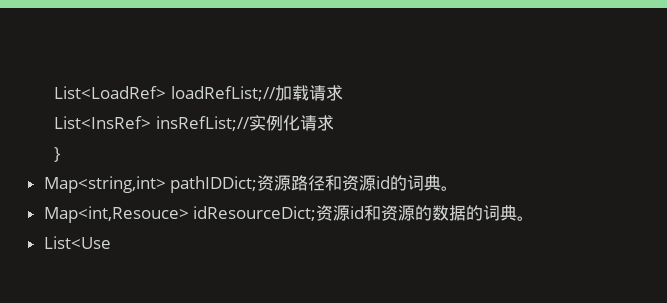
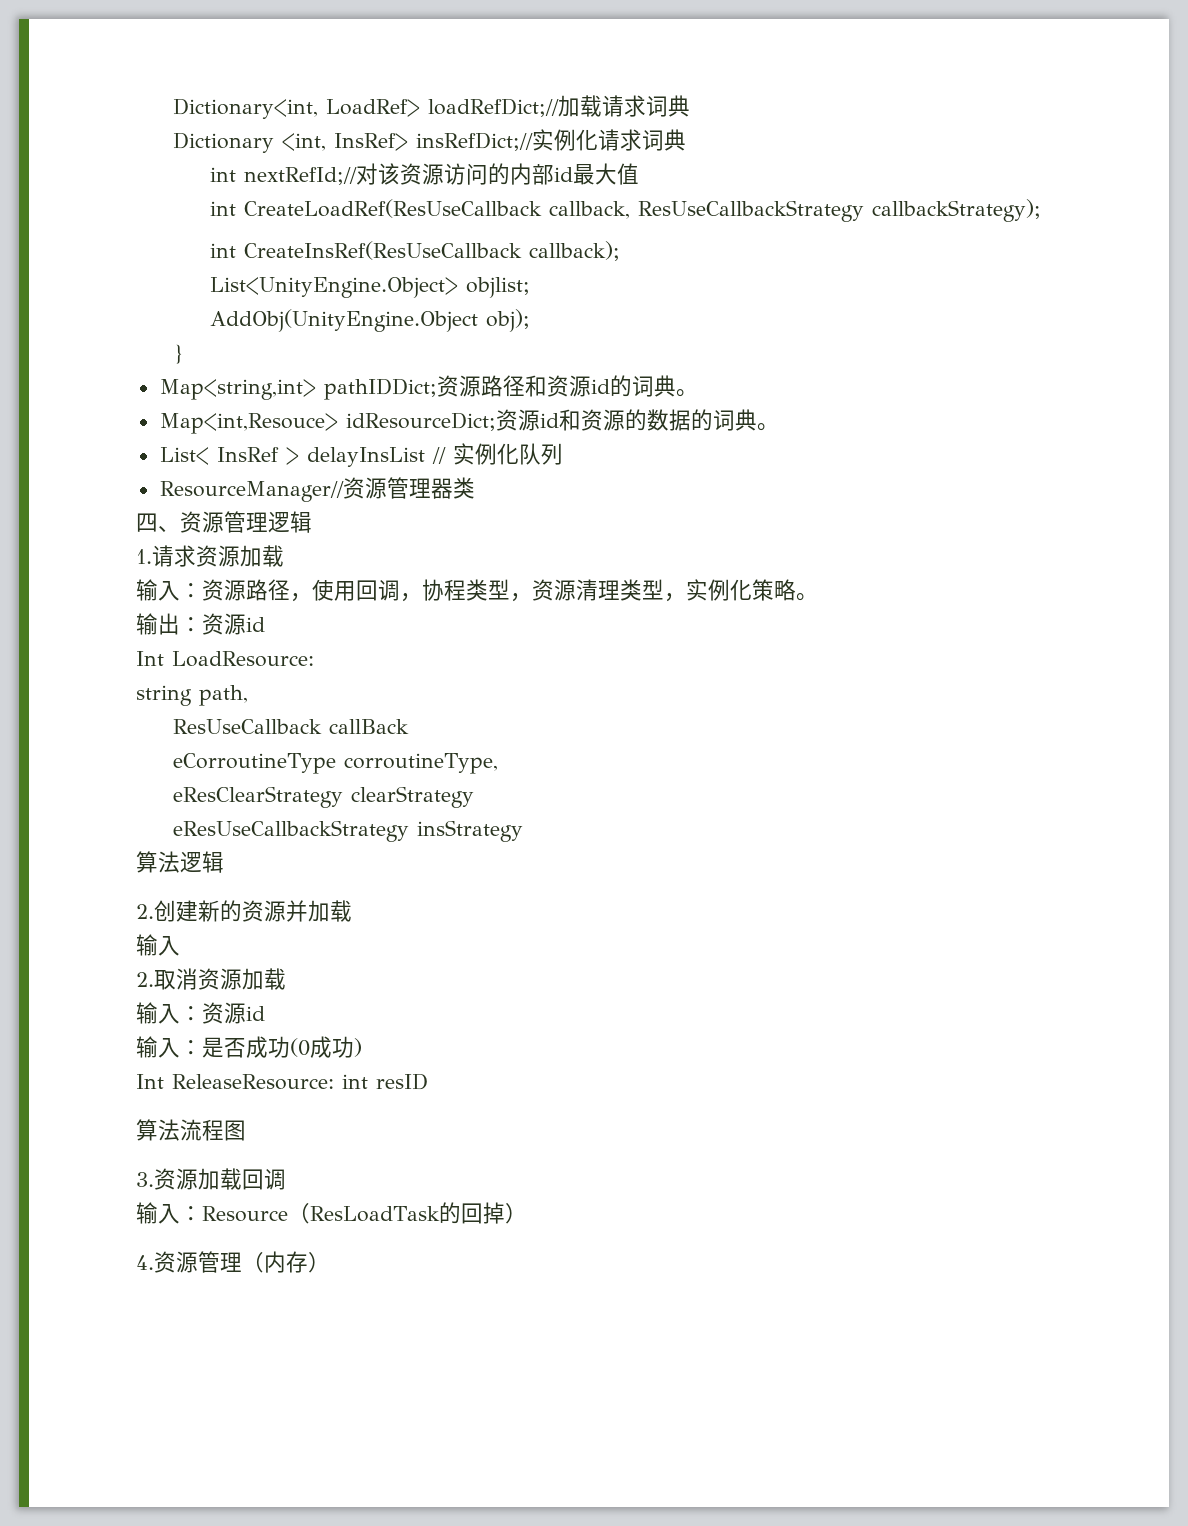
[53,86,276,101] List<LoadRef> loadRefList;// -> [172,98,559,119] Dictionary<int, LoadRef> loadRefDict;//
[53,115,334,131] // List<InsRef> insRefList;//实例化请求 -> [645,95,690,117] [172,129,686,153] [209,163,639,185] [209,199,1041,222] [209,241,620,261] [209,277,530,298] [209,309,530,332] 词典 // Dictionary <int, InsRef> insRefDict;//实例化请求词典 // int nextRefId;//对该资源访问的内部id最大值 // int CreateLoadRef(ResUseCallback callback, ResUseCallbackStrategy callbackStrategy); // int CreateInsRef(ResUseCallback callback); // List<UnityEngine.Object> objlist; // AddObj(UnityEngine.Object obj);
[43,236,111,249] List<Use -> [159,443,563,467] [159,477,475,502] [136,511,312,533] [136,545,284,567] [136,579,818,602] [136,613,265,635] [136,651,314,667] [136,685,248,706] [172,719,409,734] [172,753,498,774] [172,786,474,808] [172,820,523,842] [136,851,224,873] [136,900,352,922] [136,934,180,956] [136,968,286,990] [136,1002,265,1024] [136,1036,362,1058] [136,1073,428,1090] [136,1119,246,1141] [136,1168,286,1190] [136,1202,527,1224] [136,1251,330,1273] List< InsRef > delayInsList // 实例化队列 // ResourceManager//资源管理器类 // 四、资源管理逻辑 // 1.请求资源加载 // 输入：资源路径，使用回调，协程类型，资源清理类型，实例化策略。 // 输出：资源id // Int LoadResource: // string path, // ResUseCallback callBack // eCorroutineType corroutineType, // eResClearStrategy clearStrategy // eResUseCallbackStrategy insStrategy // 算法逻辑 // 2.创建新的资源并加载 // 输入 // 2.取消资源加载 // 输入：资源id // 输入：是否成功(0成功) // Int ReleaseResource: int resID // 算法流程图 // 3.资源加载回调 // 输入：Resource（ResLoadTask的回掉） // 4.资源管理（内存）

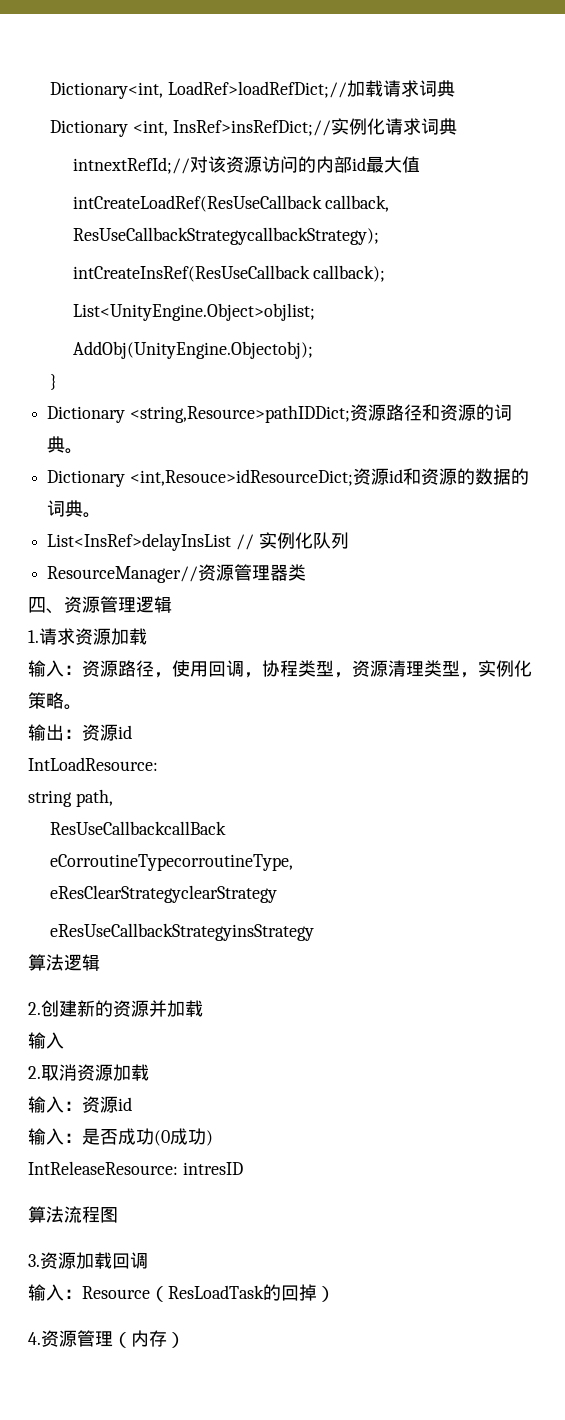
[325,98,559,117] LoadRef> loadRefDict;// -> [167,81,347,98] LoadRef>loadRefDict;//
[333,132,533,151] InsRef> insRefDict;// -> [172,120,331,136] InsRef>insRefDict;//
[209,167,357,185] int nextRefId;// -> [72,157,190,174] intnextRefId;//
[209,199,1041,222] [209,241,620,261] [209,277,530,298] [209,309,530,332] int CreateLoadRef(ResUseCallback callback, ResUseCallbackStrategy callbackStrategy); // int CreateInsRef(ResUseCallback callback); // List<UnityEngine.Object> objlist; // AddObj(UnityEngine.Object obj); -> [72,195,390,212] [72,227,379,245] [72,265,386,282] [72,303,315,321] [72,341,313,359] intCreateLoadRef(ResUseCallback callback, ResUseCallbackStrategycallbackStrategy); // intCreateInsRef(ResUseCallback callback); // List<UnityEngine.Object>objlist; // AddObj(UnityEngine.Objectobj);
[159,378,437,400] Map<string,int> pathIDDict; -> [47,405,350,423] Dictionary <string,Resource>pathIDDict;
[590,375,698,397] [159,412,496,434] id的词典。 // Map<int,Resouce> idResourceDict; -> [475,404,512,421] [47,436,84,454] [47,469,353,487] 的词典。 // Dictionary <int,Resouce>idResourceDict;
[159,447,425,467] List< InsRef > delayInsList -> [47,533,232,551] List<InsRef>delayInsList
[136,651,314,667] Int LoadResource: -> [28,757,158,771] IntLoadResource:
[172,719,409,734] [172,753,498,774] [172,786,474,808] [172,820,523,842] ResUseCallback callBack // eCorroutineType corroutineType, // eResClearStrategy clearStrategy // eResUseCallbackStrategy insStrategy -> [50,821,227,835] [50,854,294,871] [50,885,278,903] [50,923,315,941] ResUseCallbackcallBack // eCorroutineTypecorroutineType, // eResClearStrategyclearStrategy // eResUseCallbackStrategyinsStrategy
[136,1073,428,1090] Int ReleaseResource: int resID -> [28,1161,243,1175] IntReleaseResource: intresID

